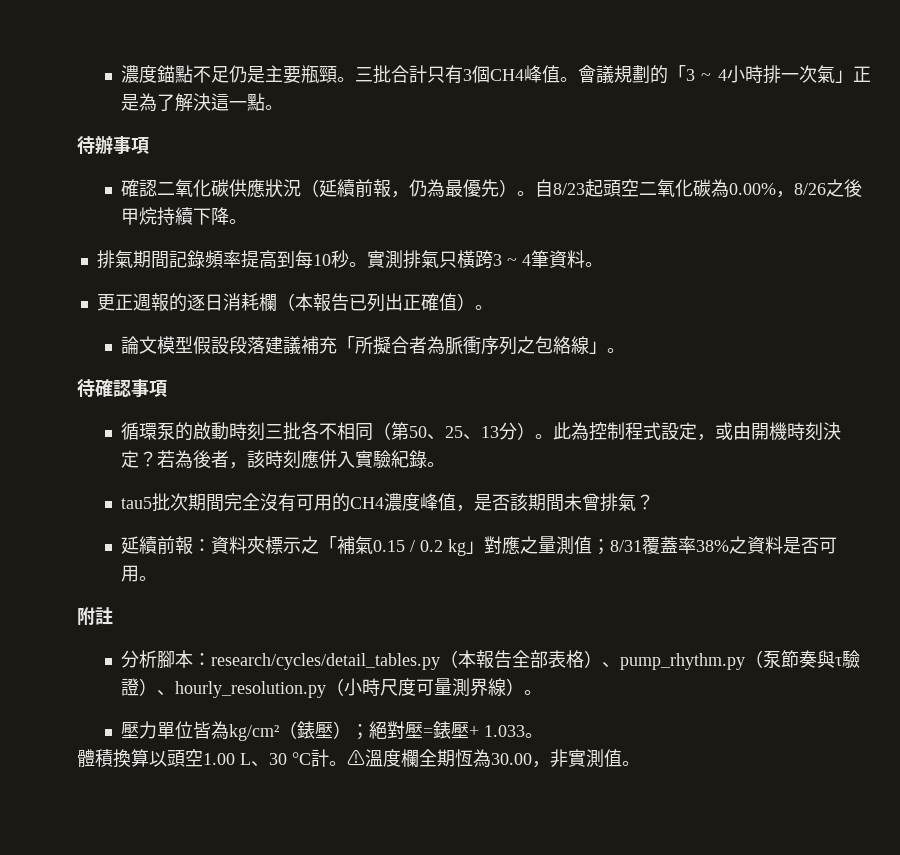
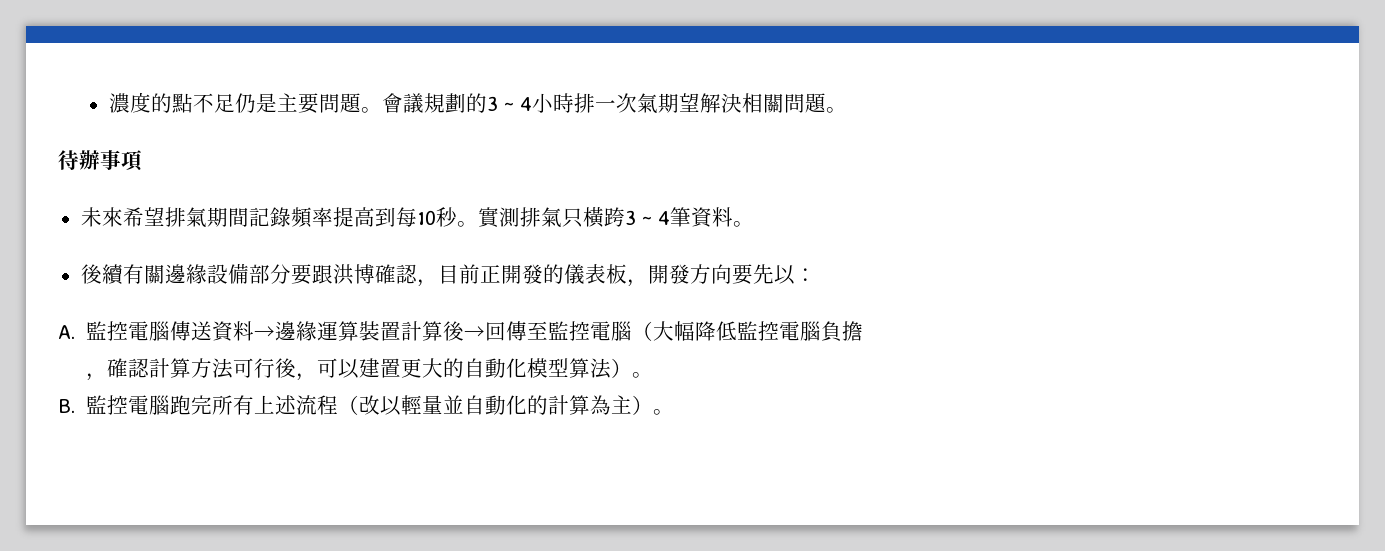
[120,65,175,83] 濃度錨 -> [108,92,172,113] 濃度的
[300,65,560,84] 瓶頸。三批合計只有3個CH4峰值 -> [318,93,361,113] 問題
[667,65,686,81] 「 -> (487, 103) none
[835,66,871,83] [120,93,283,112] [77,136,149,154] [120,179,862,198] [120,207,247,226] 」正是為了解決這一點。 // 待辦事項 // 確認二氧化碳供應狀況（延續前報，仍為最優先）。自8/23起頭空二氧化碳為0.00%，8/26之後甲烷持續下降。 // -> [657,93,847,113] [58,150,143,171] [80,207,165,227] 期望解決相關問題。 // 待辦事項 // 未來希望
[96,293,493,312] [120,336,625,355] [77,379,167,397] [120,422,841,441] [120,450,445,469] [120,493,654,512] [120,536,837,556] [120,565,157,582] [77,607,113,626] [120,650,860,670] [120,678,542,698] [120,721,543,741] [77,749,622,768] 更正週報的逐日消耗欄（本報告已列出正確值）。 // 論文模型假設段落建議補充「所擬合者為脈衝序列之包絡線」。 // 待確認事項 // 循環泵的啟動時刻三批各不相同（第50、25、13分）。此為控制程式設定，或由開機時刻決定？若為後者，該時刻應併入實驗紀錄。 // tau5批次期間完全沒有可用的CH4濃度峰值，是否該期間未曾排氣？ // 延續前報：資料夾標示之「補氣0.15 / 0.2 kg」對應之量測值；8/31覆蓋率38%之資料是否可用。 // 附註 // 分析腳本：research/cycles/detail_tables.py（本報告全部表格）、pump_rhythm.py（泵節奏與τ驗證）、hourly_resolution.py（小時尺度可量測界線）。 // 壓力單位皆為kg/cm²（錶壓）；絕對壓=錶壓+ 1.033。 // 體積換算以頭空1.00 L、30 °C計。⚠溫度欄全期恆為30.00，非實測值 -> [80,263,816,287] [58,321,863,342] [85,358,653,381] [58,395,653,416] 後續有關邊緣設備部分要跟洪博確認，目前正開發的儀表板，開發方向要先以： // A.監控電腦傳送資料→邊緣運算裝置計算後→回傳至監控電腦（大幅降低監控電腦負擔 // ，確認計算方法可行後，可以建置更大的自動化模型算法）。 // B.監控電腦跑完所有上述流程（改以輕量並自動化的計算為主）

